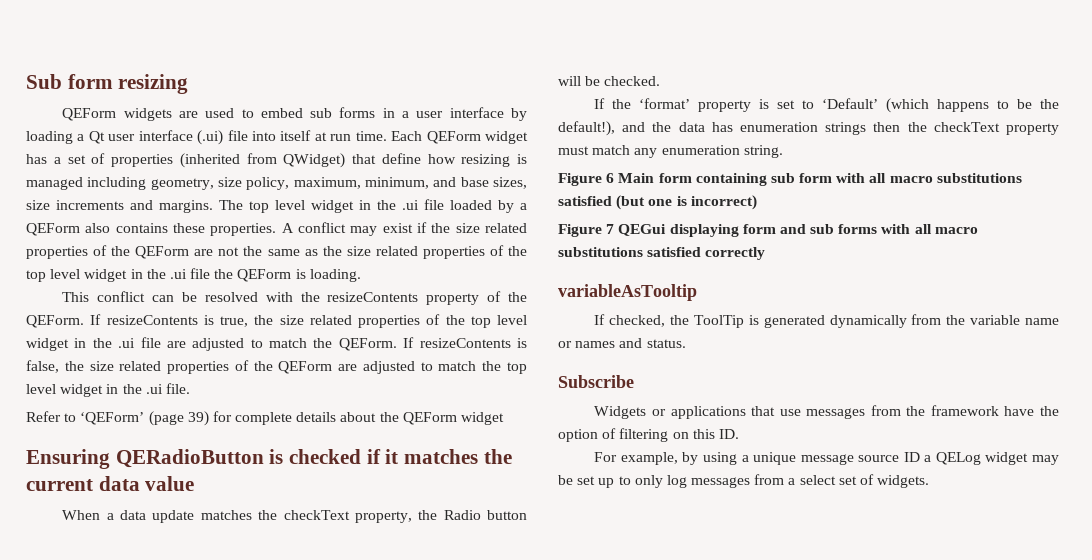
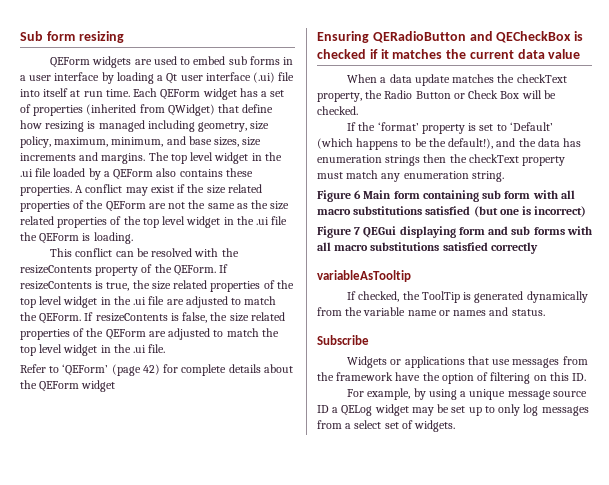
[187,411,209,426] 39) -> [142,364,160,375] 42)
(264, 458) none -> [469,31,572,43] and QECheckBox
[487,510,527,520] button -> [415,90,520,99] Button or Check Box

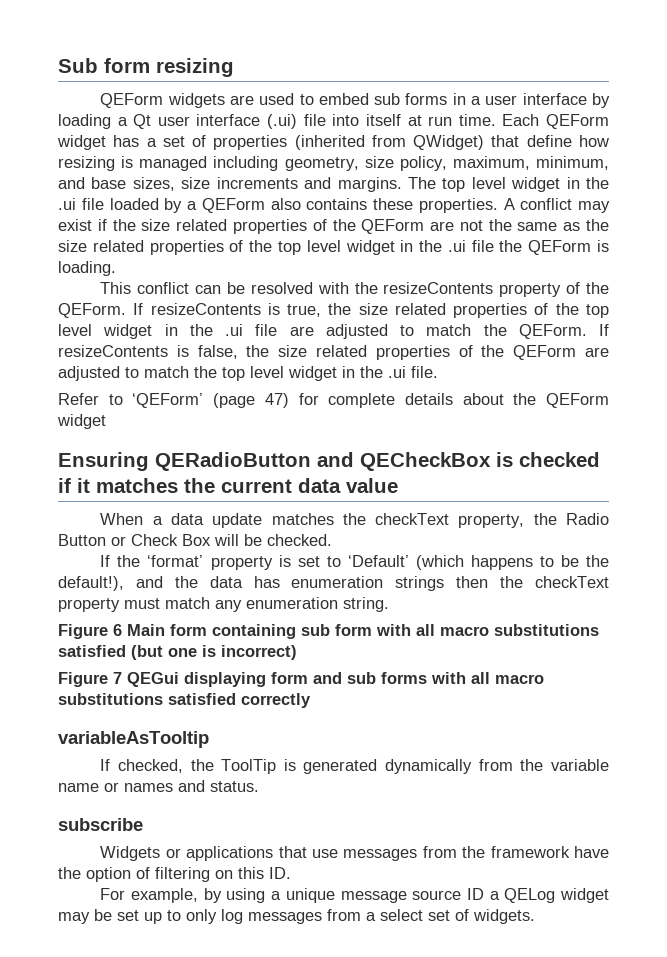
[142,364,160,375] 42) -> [264,393,289,408] 47)
[317,335,369,345] Subscribe -> [58,818,143,831] subscribe

